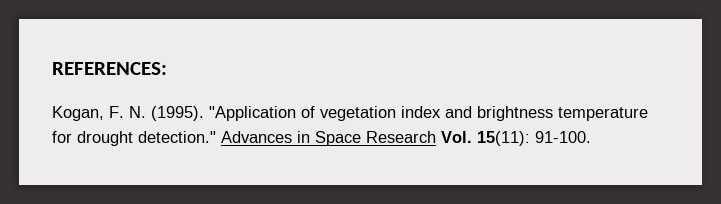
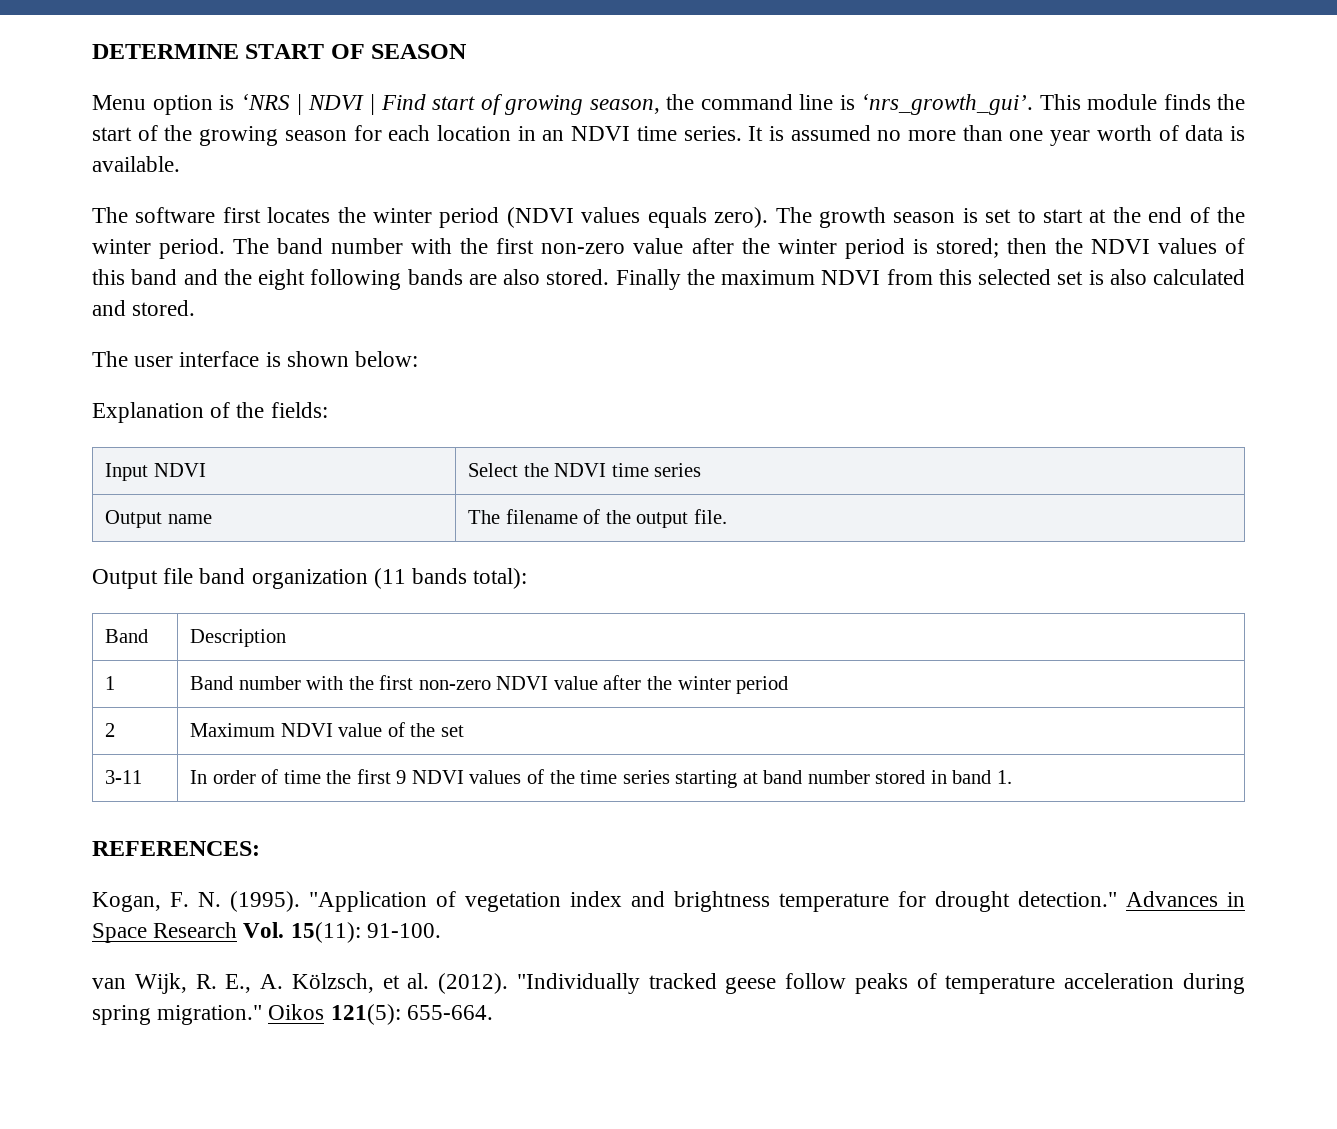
(52, 68) none -> [92,44,468,59] [92,94,1245,115] [92,125,1246,146] [92,156,180,172] [92,207,1245,228] [92,238,1245,259] [92,269,1245,290] [92,300,196,316] [92,351,419,367] [92,402,328,423] [105,463,206,481] [468,463,702,477] [105,510,212,528] [468,509,727,528] [92,568,528,589] [105,629,149,643] [190,629,287,647] [105,676,116,690] [190,675,789,694] [105,723,116,737] [190,722,464,737] [105,770,143,784] [190,769,1012,788] DETERMINE START OF SEASON // Menu option is ‘NRS | NDVI | Find start of growing season, the command line is ‘nrs_growth_gui’. This module finds the start of the growing season for each location in an NDVI time series. It is assumed no more than one year worth of data is available. // The software first locates the winter period (NDVI values equals zero). The growth season is set to start at the end of the winter period. The band number with the first non-zero value after the winter period is stored; then the NDVI values of this band and the eight following bands are also stored. Finally the maximum NDVI from this selected set is also calculated and stored. // The user interface is shown below: // Explanation of the fields: // Input NDVI | Select the NDVI time series // Output name | The filename of the output file. // Output file band organization (11 bands total): // Band | Description // 1 | Band number with the first non-zero NDVI value after the winter period // 2 | Maximum NDVI value of the set // 3-11 | In order of time the first 9 NDVI values of the time series starting at band number stored in band 1. //
(591, 137) none -> [92,973,1245,994] [92,1004,493,1025] // van Wijk, R. E., A. Kölzsch, et al. (2012). "Individually tracked geese follow peaks of temperature acceleration during spring migration." Oikos 121(5): 655-664.

